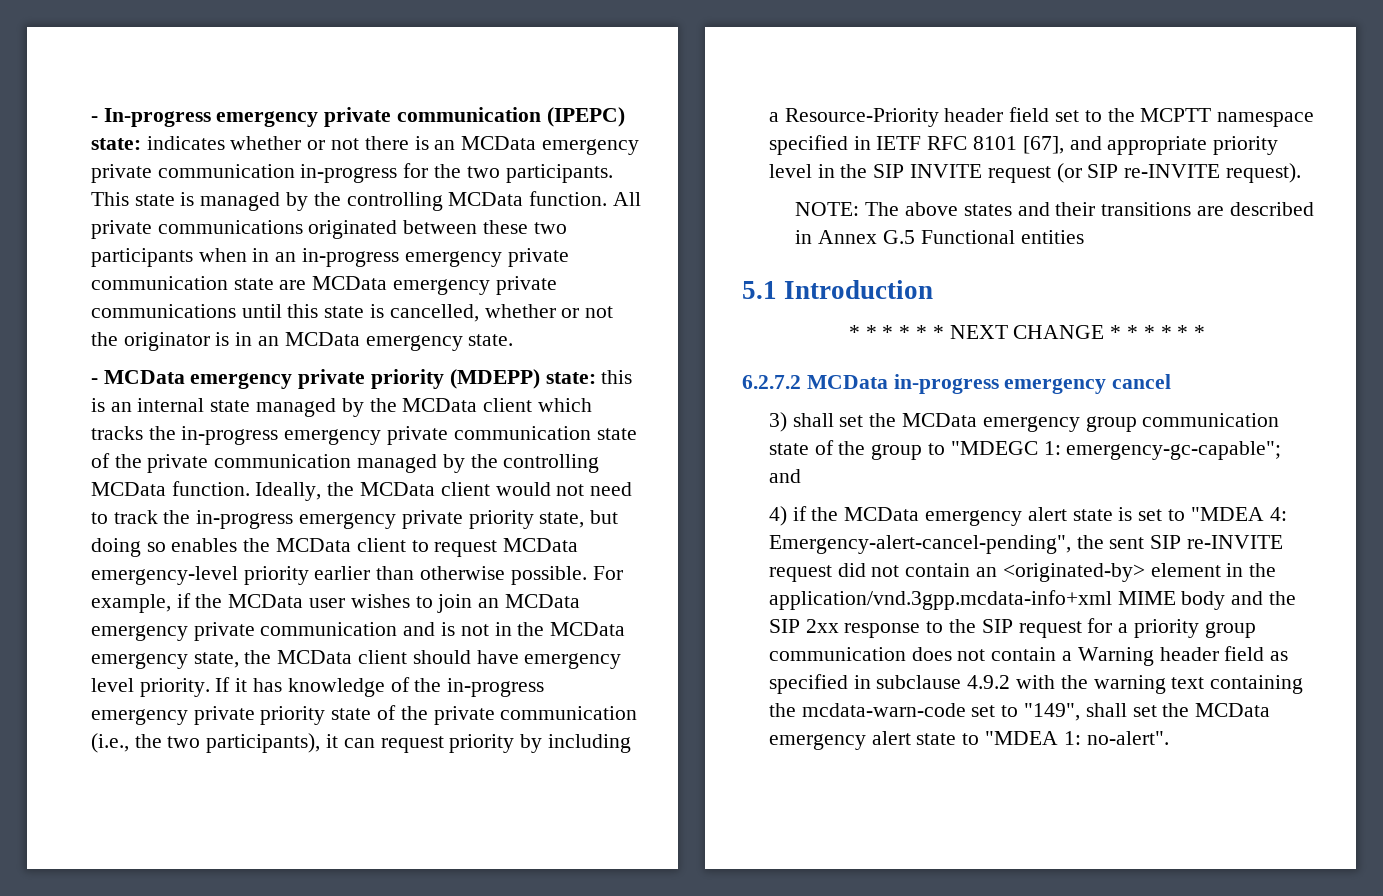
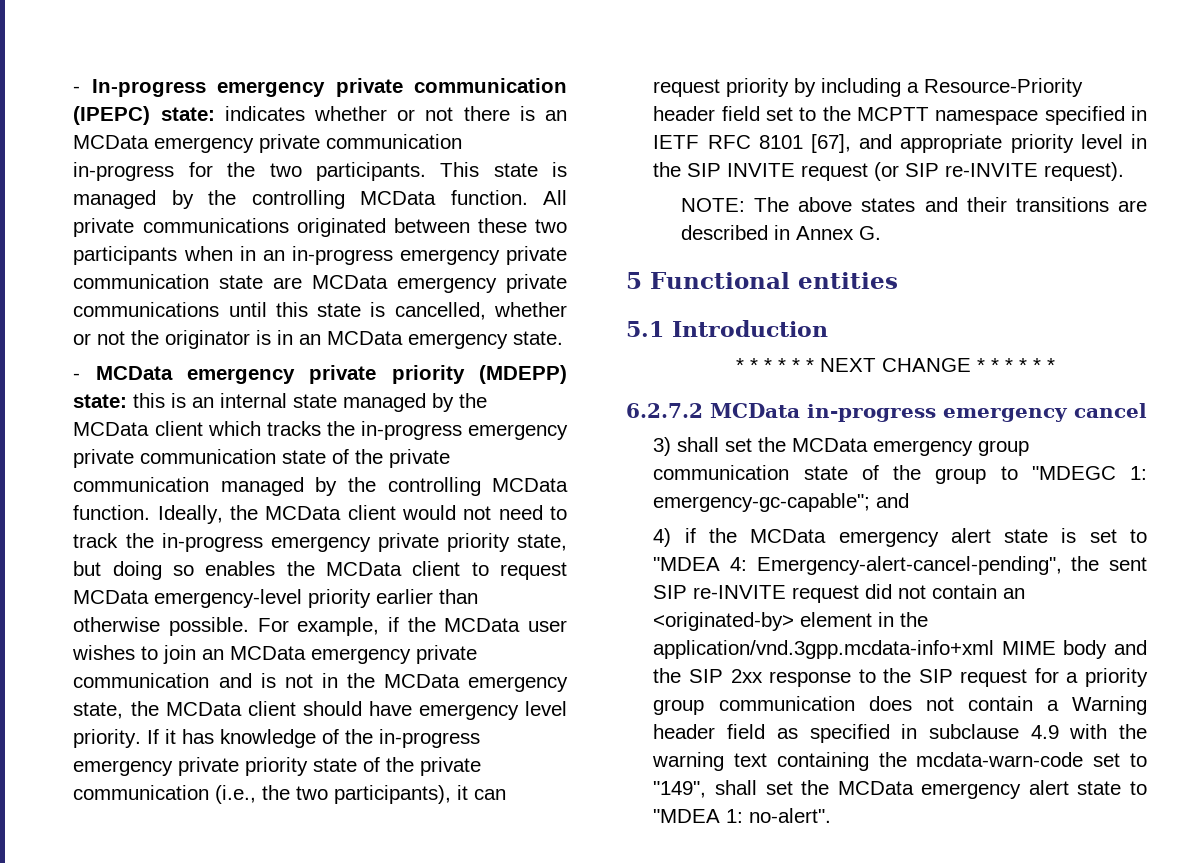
[882,230,915,244] G.5 -> [858,226,881,240] [626,272,642,289] G. // 5
[967,675,1011,689] 4.9.2 -> [1030,725,1059,739] 4.9

